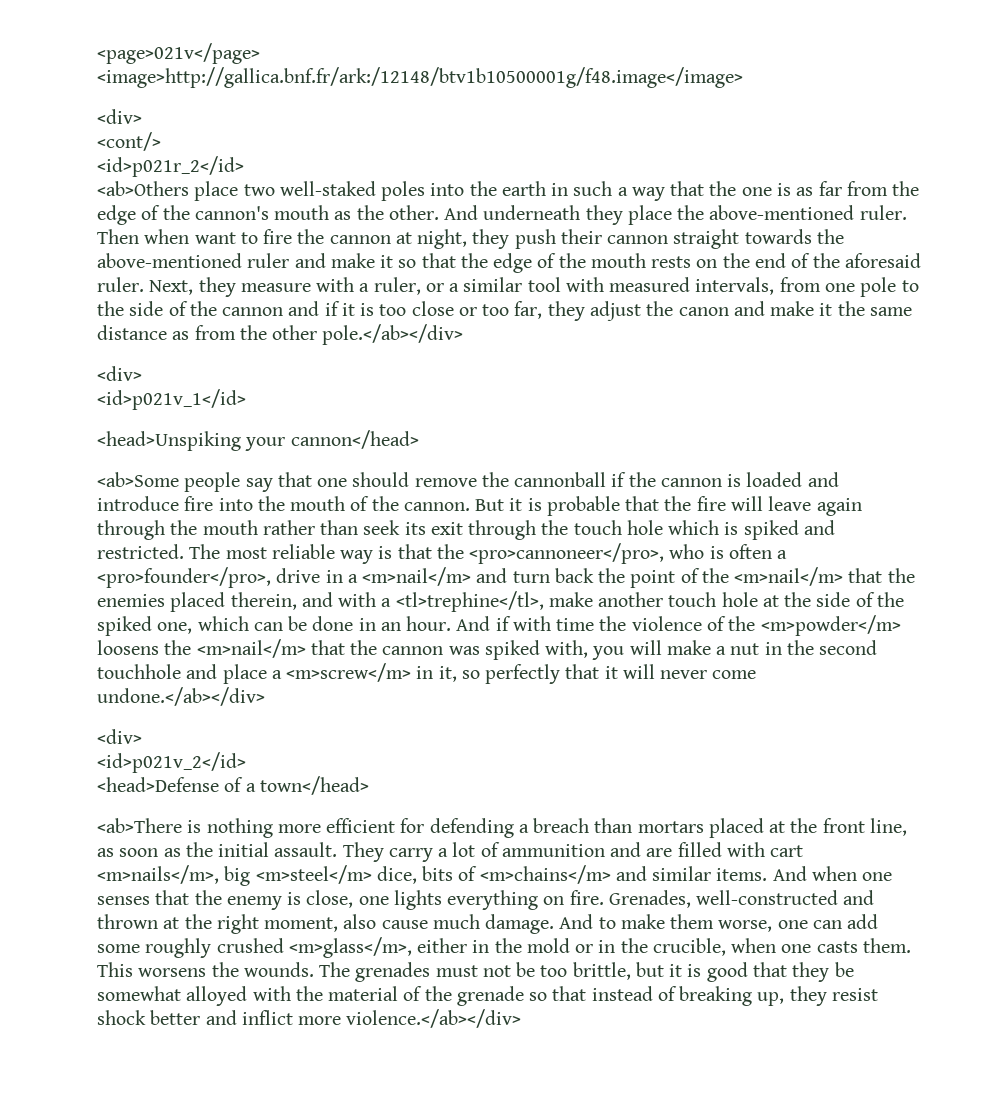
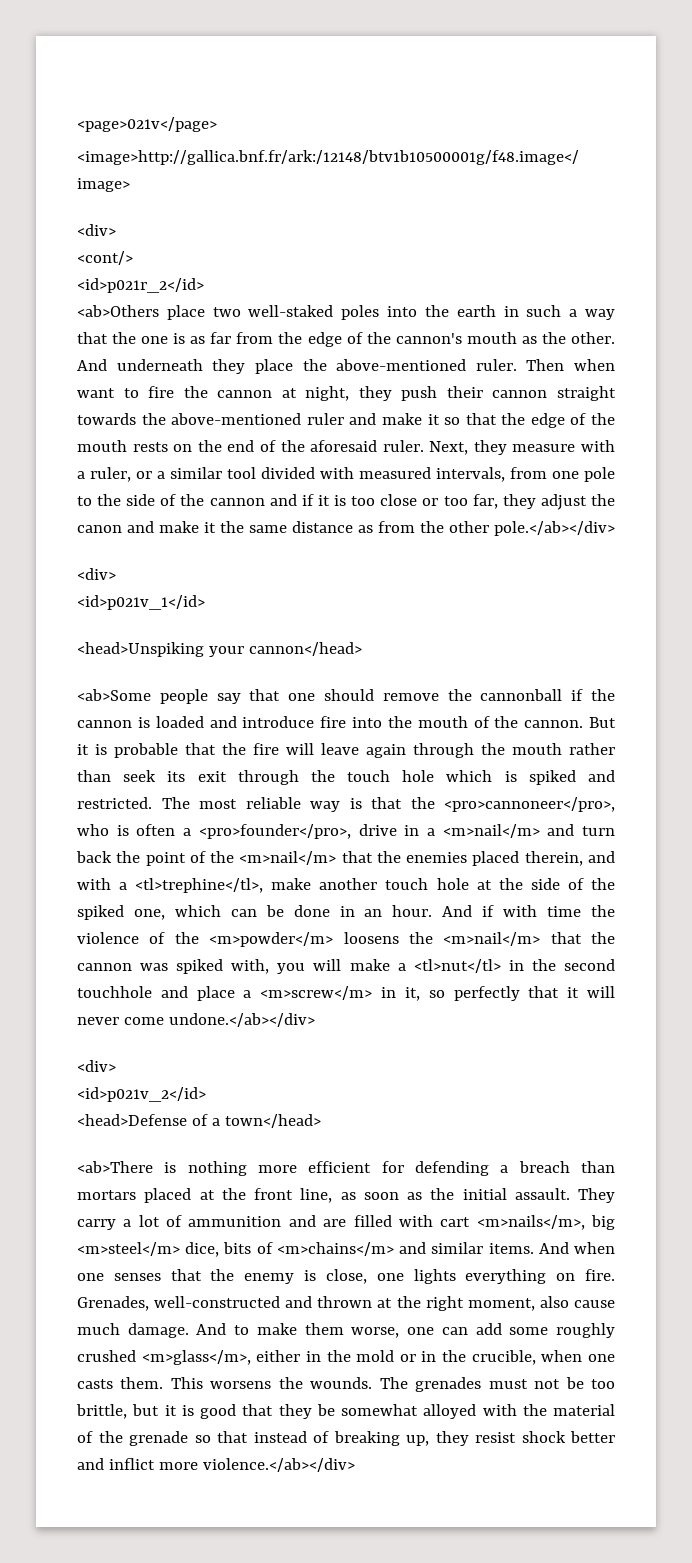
(561, 284) none -> [261,467,315,479] divided
[730,643,760,655] nut -> [413,959,501,973] <tl>nut</tl>

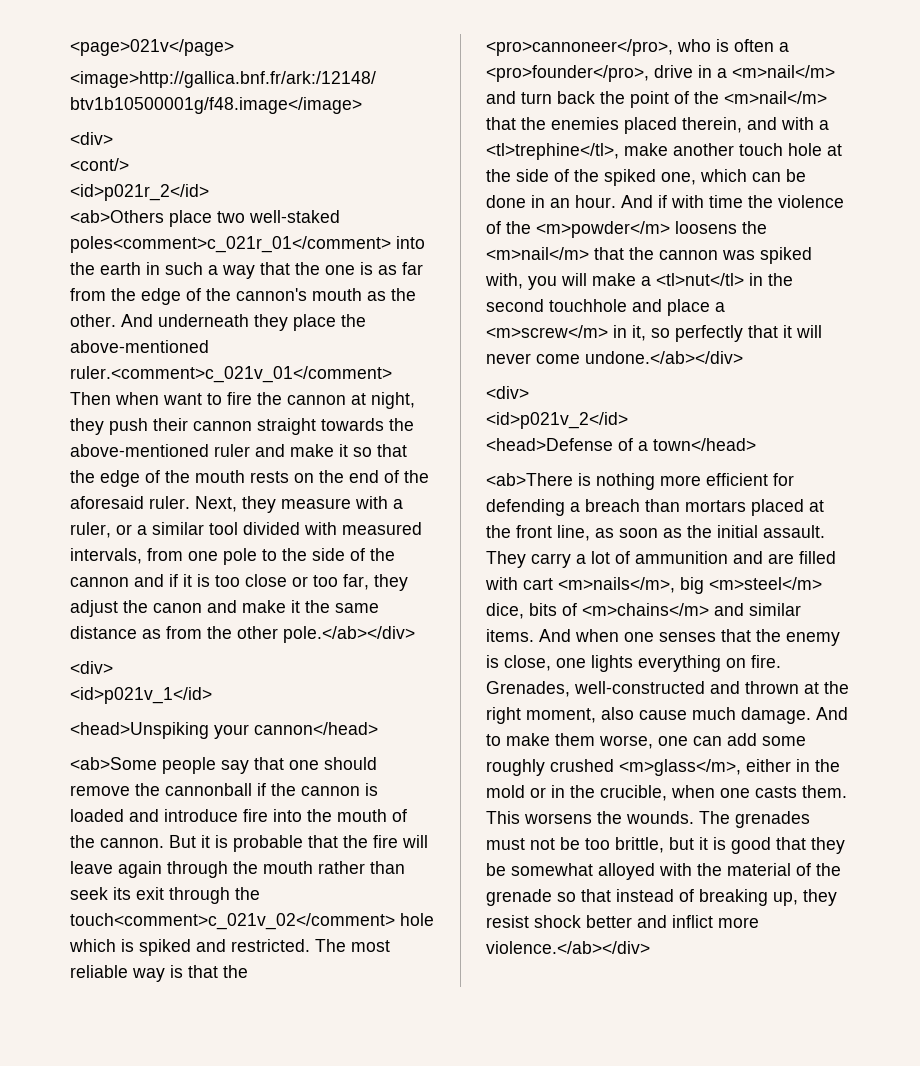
[341,305,380,320] poles -> [70,236,391,253] poles<comment>c_021r_01</comment>
[475,359,517,371] ruler. -> [70,366,392,383] ruler.<comment>c_021v_01</comment>
[347,770,391,782] touch -> [70,913,395,930] touch<comment>c_021v_02</comment>

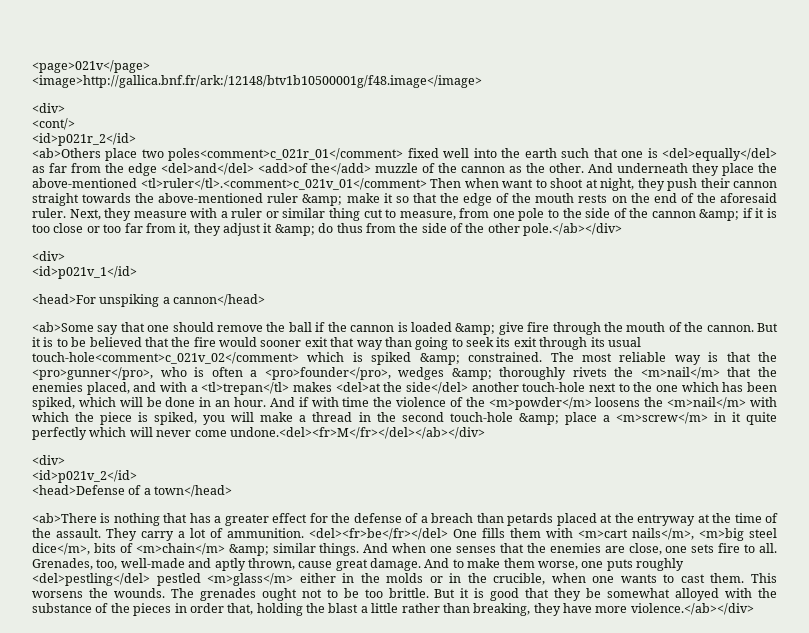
[249,210,340,223] [70,236,425,253] [70,262,320,279] well-staked poles<comment>c_021r_01</comment> into the earth in such a way that the -> [168,148,618,161] poles<comment>c_021r_01</comment> fixed well into the earth such that
(373, 268) none -> [661,148,777,161] <del>equally</del>
[186,288,362,301] of the cannon's mouth -> [161,163,505,175] <del>and</del> <add>of the</add> muzzle of the cannon
[70,366,392,383] ruler.<comment>c_021v_01</comment> -> [140,178,427,190] <tl>ruler</tl>.<comment>c_021v_01</comment>
[227,392,346,405] fire the cannon -> [550,178,583,188] shoot
[255,444,285,457] and -> [302,194,343,206] &amp;
[70,522,422,538] [70,548,142,564] ruler, or a similar tool divided with measured intervals, -> [231,208,456,221] ruler or similar thing cut to measure,
[134,574,164,587] and -> [699,209,740,221] &amp;
[343,574,408,591] [70,600,379,617] [70,626,202,639] far, they adjust the canon and make it the same distance as from -> [124,223,463,236] far from it, they adjust it &amp; do thus from the side of
[70,722,249,739] <head>Unspiking your -> [32,294,170,307] <head>For unspiking a
[162,757,216,774] people -> (94, 327) none
[165,783,252,796] cannonball -> [288,322,312,332] ball
[129,809,302,822] and introduce fire into -> [455,322,601,335] &amp; give fire through
[233,835,428,852] [70,861,405,878] probable that the fire will leave again through the mouth rather than -> [56,337,463,350] to be believed that the fire would sooner exit that way than going to
[235,887,260,900] [70,913,434,930] the touch<comment>c_021v_02</comment> hole -> [590,337,641,347] [32,352,299,364] its usual touch-hole<comment>c_021v_02</comment>
[196,939,310,952] and restricted. -> [419,352,543,365] &amp; constrained.
[486,39,673,56] <pro>cannoneer</pro>, -> [32,367,153,380] <pro>gunner</pro>,
[654,65,835,78] [486,91,689,108] drive in a <m>nail</m> and turn back the point of -> [398,367,607,380] wedges &amp; thoroughly rivets
[624,117,742,134] placed therein, -> [86,382,130,395] placed,
[486,143,842,160] [486,169,781,186] <tl>trephine</tl>, make another touch hole at the side of the spiked one, which can -> [201,382,777,395] [32,397,143,410] <tl>trepan</tl> makes <del>at the side</del> another touch-hole next to the one which has been spiked, which will
[594,247,812,264] [485,273,523,289] that the cannon was spiked with, -> [750,397,778,407] [32,412,198,425] with which the piece is spiked,
[656,273,744,286] <tl>nut</tl> -> [312,412,353,422] thread
[549,299,662,312] touchhole and -> [449,412,559,425] touch-hole &amp;
[632,325,792,342] it, so perfectly that it -> [731,412,777,425] [32,427,127,440] it quite perfectly which
[585,351,743,364] undone.</ab></div> -> [229,427,485,439] undone.<del><fr>M</fr></del></ab></div>
[660,473,794,486] [486,499,565,516] more efficient for defending -> [163,513,419,526] that has a greater effect for the defense of
[685,500,746,512] mortars -> [507,513,554,526] petards
[516,525,758,541] front line, as soon as the initial -> [637,513,778,526] [32,528,51,538] entryway at the time of the
[635,551,836,564] [485,577,822,594] [486,603,801,619] [486,629,534,642] ammunition and are filled with cart <m>nails</m>, big <m>steel</m> dice, bits of <m>chains</m> and similar items. -> [227,528,777,541] [32,543,360,556] ammunition. <del><fr>be</fr></del> One fills them with <m>cart nails</m>, <m>big steel dice</m>, bits of <m>chain</m> &amp; similar things.
[786,632,840,646] [486,655,781,672] [486,681,849,697] [486,707,736,724] enemy is close, one lights everything on fire. Grenades, well-constructed and thrown at the right moment, also cause much -> [549,543,777,555] [32,558,368,571] enemies are close, one sets fire to all. Grenades, too, well-made and aptly thrown, cause great
[693,733,806,746] [486,759,741,776] can add some roughly crushed <m>glass</m>, -> [606,558,684,571] [32,573,294,586] puts roughly <del>pestling</del> pestled <m>glass</m>
[486,785,525,798] mold -> [386,573,424,583] molds
[755,786,797,798] casts -> [620,574,705,583] wants to cast
[486,837,694,853] must not be too brittle, but -> [261,588,456,601] ought not to be too brittle. But
[727,863,841,876] [486,889,837,906] [486,915,713,928] material of the grenade so that instead of breaking up, they resist shock better and inflict -> [32,603,592,616] substance of the pieces in order that, holding the blast a little rather than breaking, they have

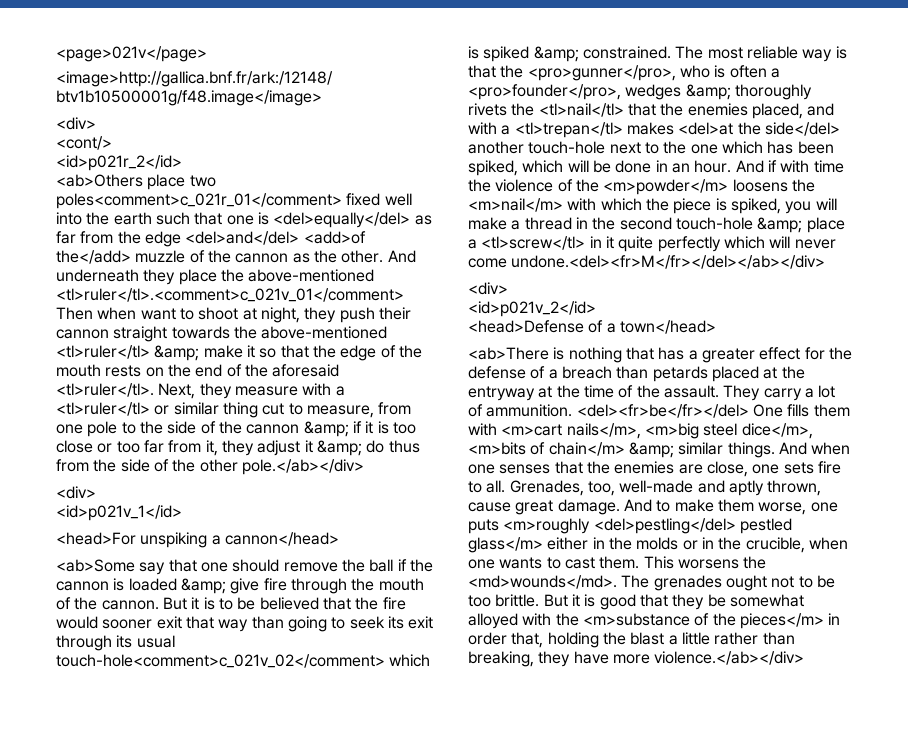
[267,193,299,203] ruler -> [56,345,150,359] <tl>ruler</tl>
[32,208,66,218] ruler. -> [56,383,154,397] <tl>ruler</tl>.
[231,208,263,218] ruler -> [56,402,150,416] <tl>ruler</tl>
[640,367,720,379] <m>nail</m> -> [538,103,624,117] <tl>nail</tl>
[615,412,708,424] <m>screw</m> -> [481,236,586,250] <tl>screw</tl>
[93,543,225,555] bits of <m>chain</m> -> [468,442,625,456] <m>bits of chain</m>
[636,558,684,571] roughly -> [503,518,591,534] <m>roughly
[207,573,294,586] <m>glass</m> -> [468,537,543,553] glass</m>
[113,588,165,598] wounds. -> [468,575,617,589] <md>wounds</md>.
[32,603,172,616] substance of the pieces -> [582,613,824,629] <m>substance of the pieces</m>

